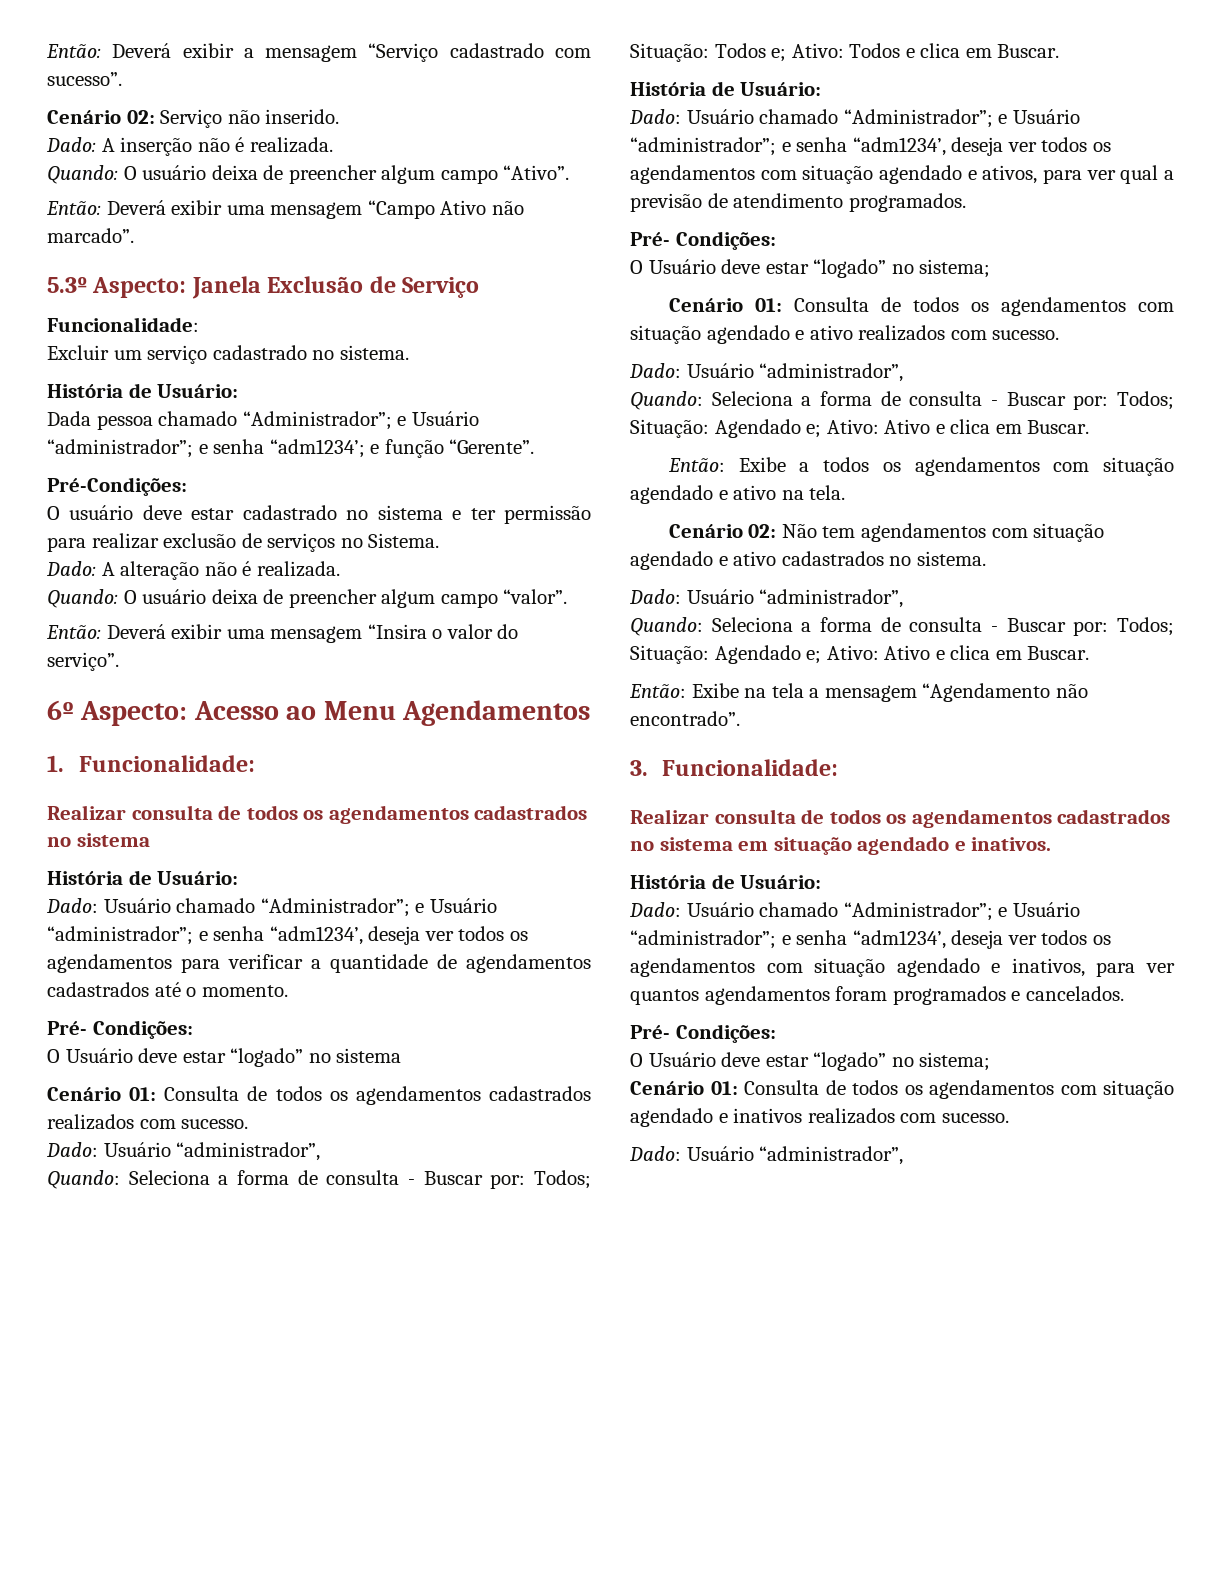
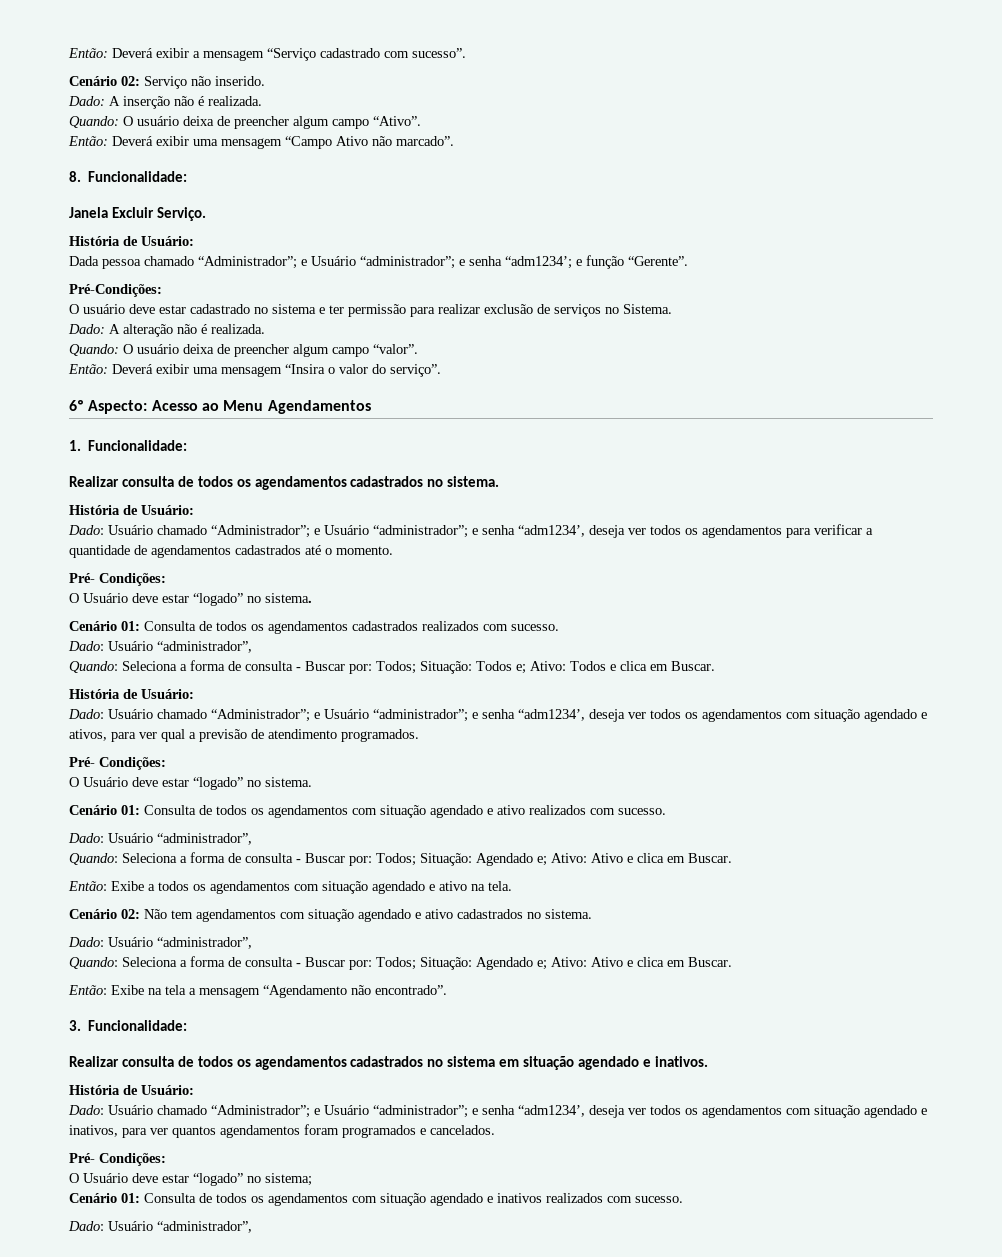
[47,276,480,299] [47,317,199,332] [47,345,409,364] 5.3º Aspecto: Janela Exclusão de Serviço // Funcionalidade: // Excluir um serviço cadastrado no sistema. -> [69,171,188,182] [69,207,206,221] 8. Funcionalidade: // Janela Excluir Serviço.
[76,833,150,847] sistema -> [447,476,500,487] sistema.
[336,1048,402,1063] sistema -> [265,593,312,603] sistema.
[919,259,991,278] sistema; -> [265,777,312,787] sistema.

